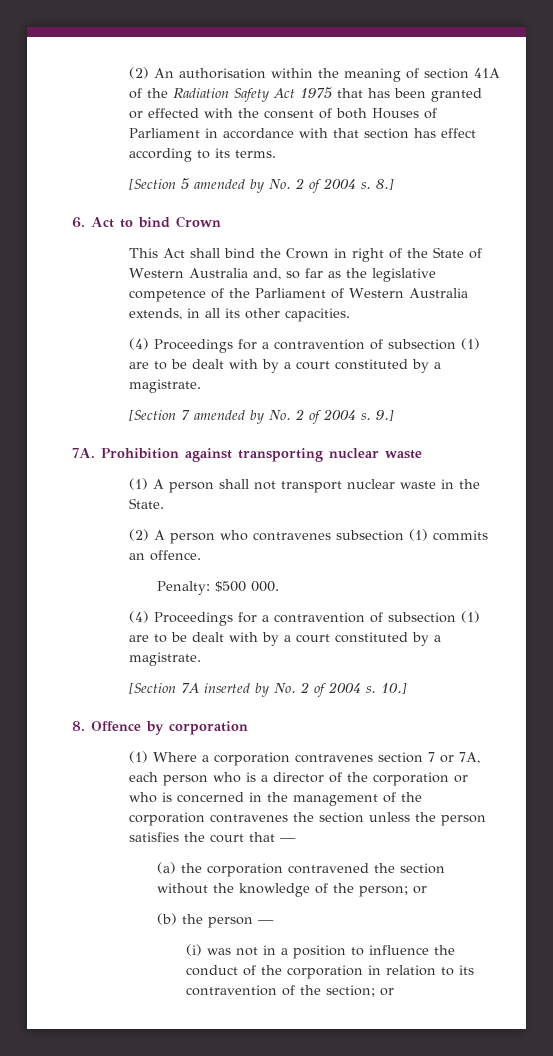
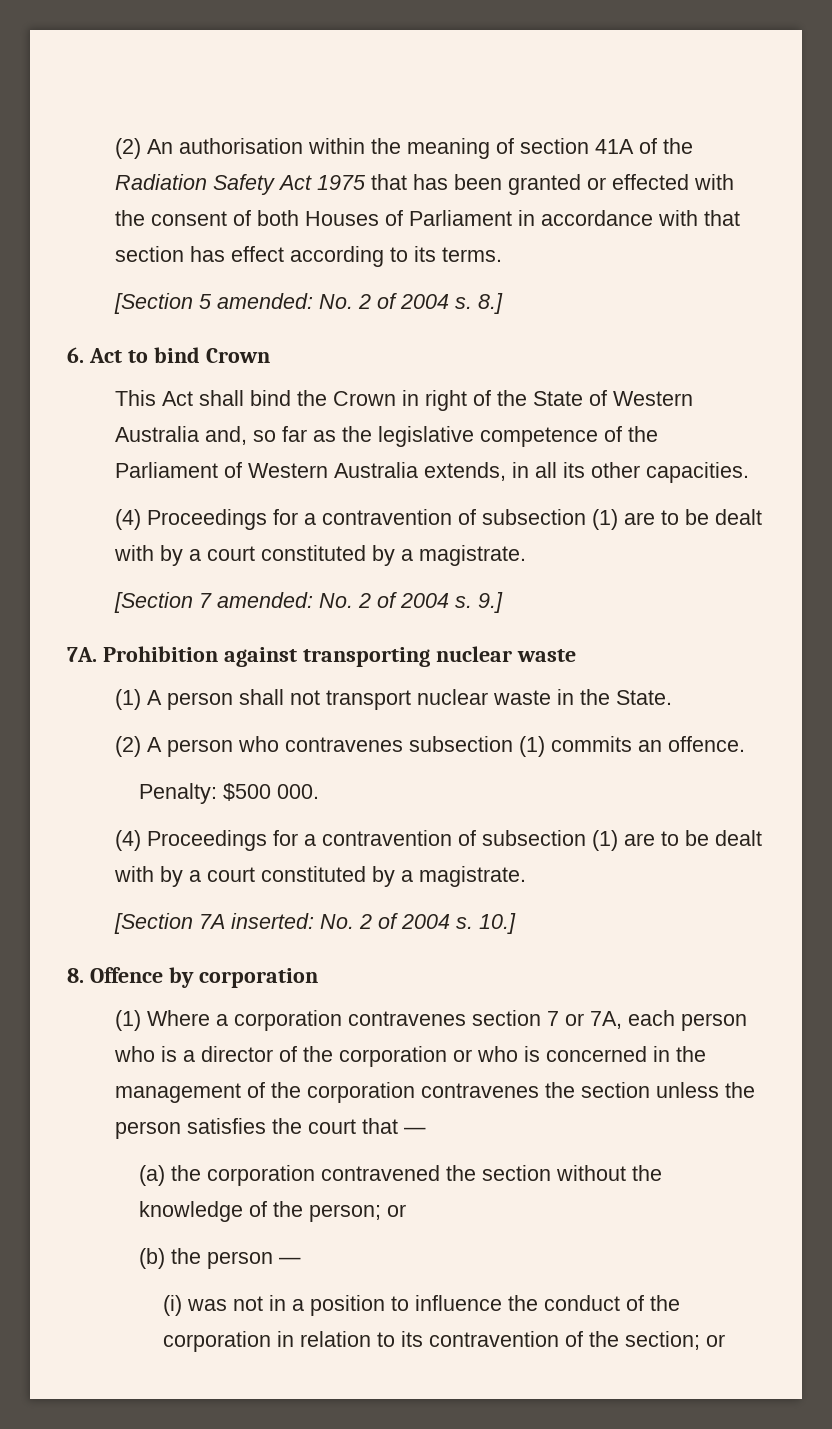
[193,179,264,193] amended by -> [216,293,313,309] amended:
[193,410,264,424] amended by -> [216,592,313,608] amended:
[203,683,269,697] inserted by -> [230,913,314,929] inserted:

